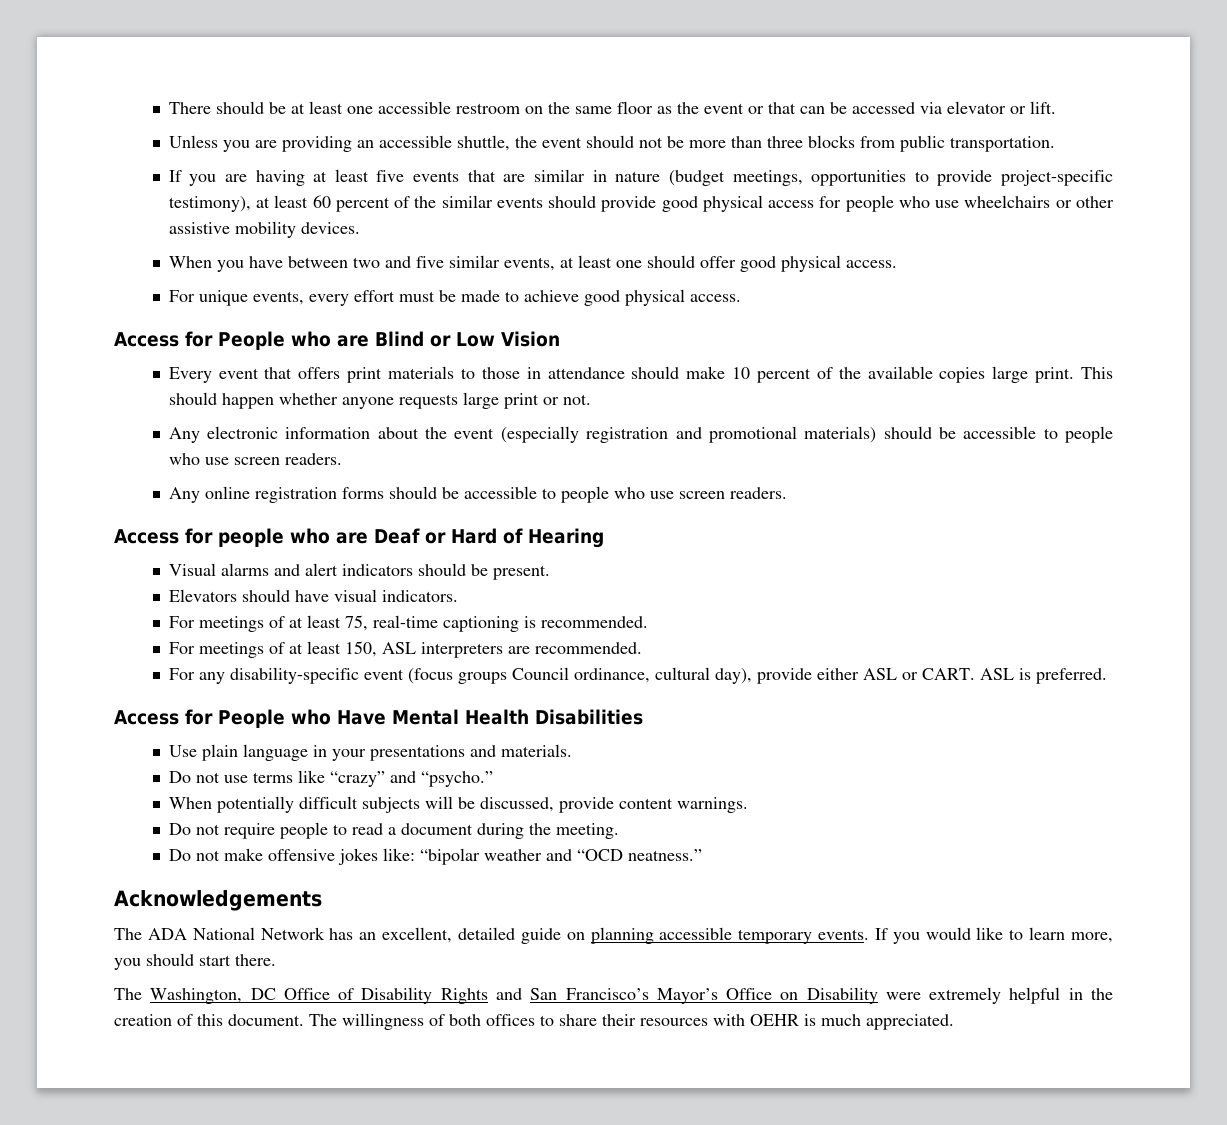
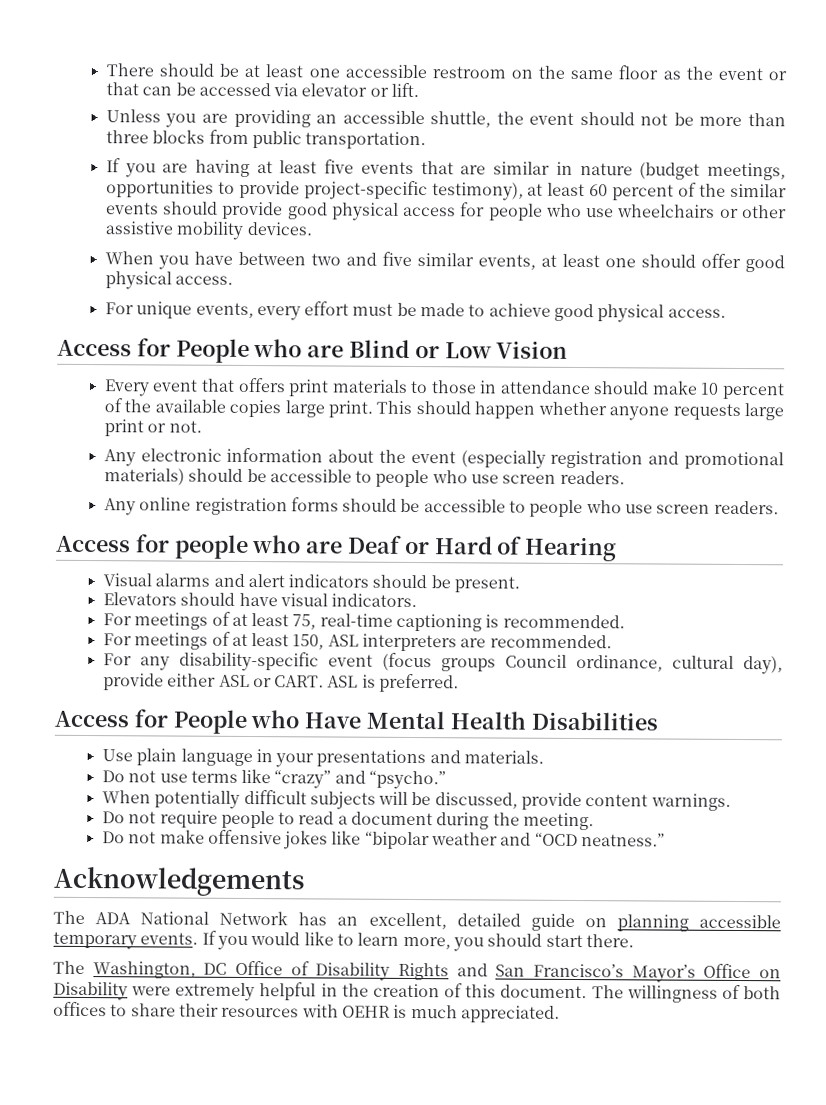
[382,848,415,861] like: -> [331,830,362,845] like

